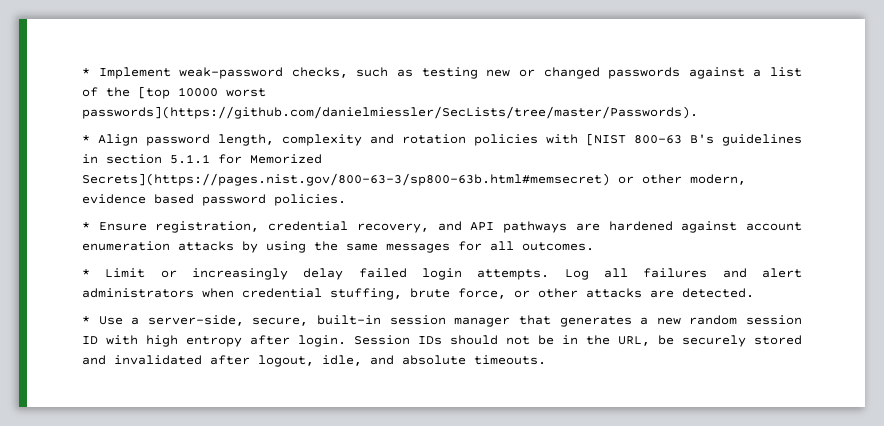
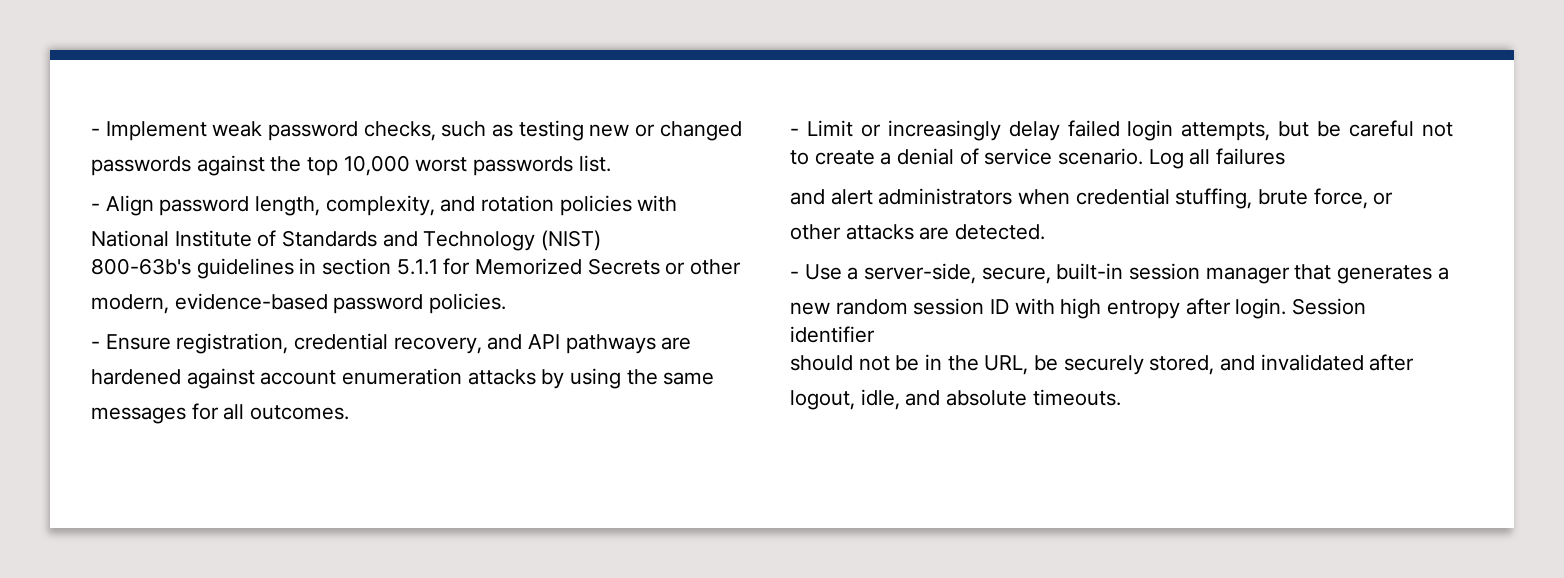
[82,67,284,79] * Implement weak-password -> [91,121,359,141] - Implement weak password
(600, 73) none -> (742, 131) //
[753,67,803,77] [82,86,266,99] [82,106,698,119] [82,135,90,143] a list of the [top 10000 worst passwords](https://github.com/danielmiessler/SecLists/tree/master/Passwords). // * -> [270,155,611,176] [91,203,100,211] the top 10,000 worst passwords list. // -
[282,134,362,146] complexity -> [325,195,435,216] complexity,
[586,133,714,146] [NIST 800-63 B's -> [91,230,602,251] [91,258,191,275] // National Institute of Standards and Technology (NIST) // 800-63b's
[82,173,746,186] [82,194,194,204] Secrets](https://pages.nist.gov/800-63-3/sp800-63b.html#memsecret) or other modern, evidence based -> [587,258,742,275] [91,293,328,314] Secrets or other // modern, evidence-based
[82,222,90,230] * -> [91,341,100,349] -
(600, 227) none -> (692, 343) //
(378, 247) none -> (715, 378) //
[82,269,90,277] * -> [790,128,799,136] -
[477,269,550,280] attempts. -> [1181,120,1453,141] [790,148,1144,165] attempts, but be careful not to create a denial of service scenario.
(708, 273) none -> (1286, 156) //
(530, 294) none -> (1394, 198) //
[82,316,90,324] * -> [790,271,799,279] -
(649, 321) none -> (1449, 273) //
[418,336,442,345] IDs -> [790,326,875,343] identifier //
[754,335,802,345] stored -> [1149,355,1215,375] stored,
(250, 360) none -> (1415, 362) //

